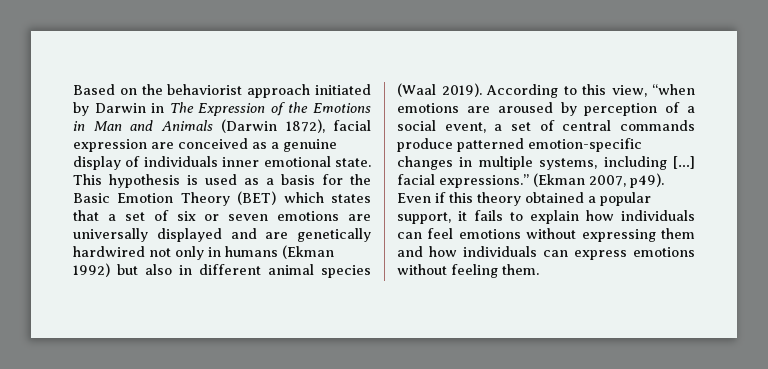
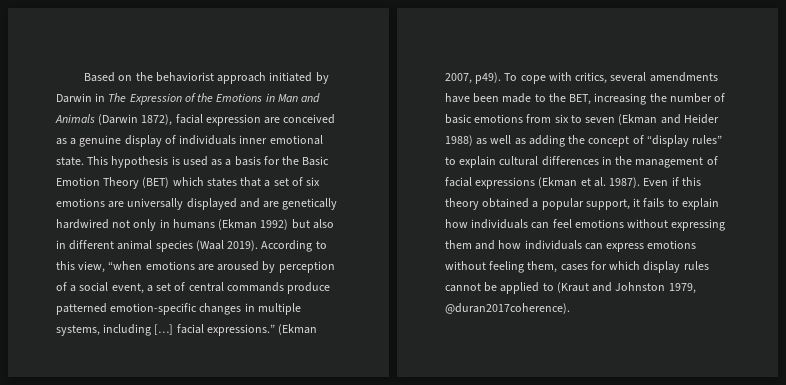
[204,214,269,221] or seven -> (321, 181) none
(664, 180) none -> [504,72,718,84] [445,93,726,105] [445,114,719,125] [445,135,723,147] [445,156,718,168] [445,177,641,189] To cope with critics, several amendments have been made to the BET, increasing the number of basic emotions from six to seven (Ekman and Heider 1988) as well as adding the concept of “display rules” to explain cultural differences in the management of facial expressions (Ekman et al. 1987).
[502,264,539,275] them. -> [527,261,709,273] [445,282,696,294] [445,303,570,314] them, cases for which display rules cannot be applied to (Kraut and Johnston 1979, @duran2017coherence).

